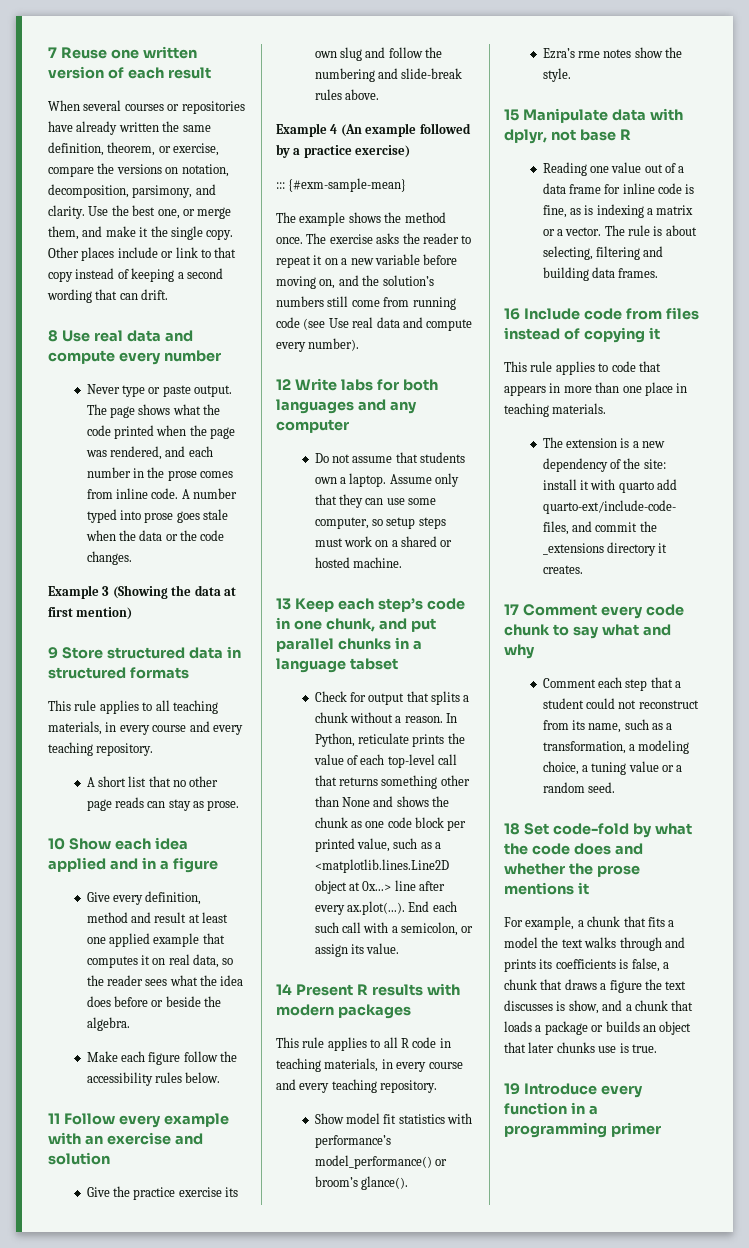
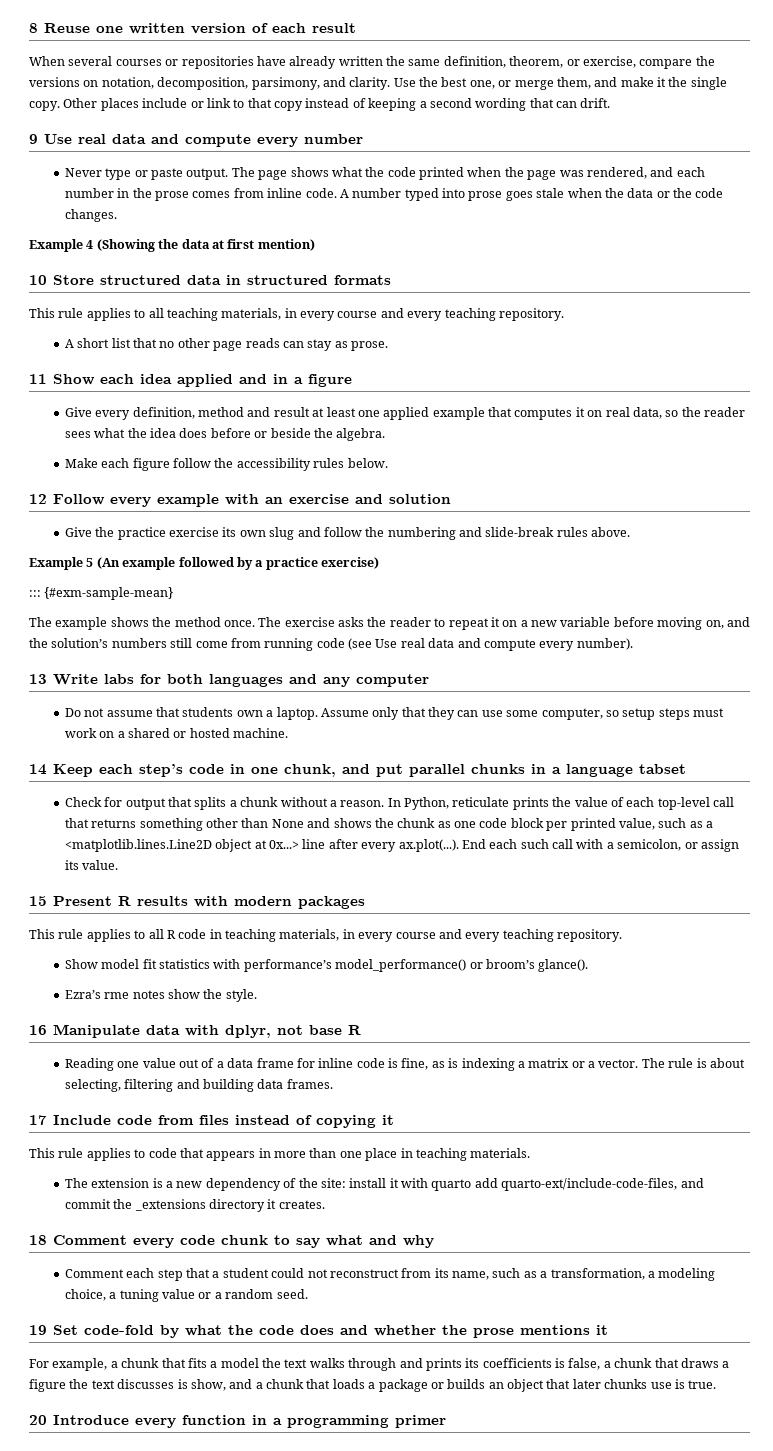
[48,47,57,58] 7 -> [29,23,38,33] 8
[48,330,58,342] 8 -> [29,134,38,144] 9
[102,586,110,596] 3 -> [86,240,94,249] 4
[48,647,58,659] 9 -> [29,275,47,285] 10
[48,838,65,850] 10 -> [29,374,47,384] 11
[48,1113,60,1124] 11 -> [29,494,47,504] 12
[330,124,338,134] 4 -> [86,558,94,567] 5
[276,379,291,390] 12 -> [29,674,47,684] 13
[276,598,291,610] 13 -> [29,764,47,775] 14
[276,984,292,995] 14 -> [29,896,47,906] 15
[504,109,519,121] 15 -> [29,1025,47,1035] 16
[504,308,520,320] 16 -> [29,1115,47,1125] 17
[504,604,519,615] 17 -> [29,1235,47,1245] 18
[504,823,520,835] 18 -> [29,1325,47,1335] 19
[504,1083,520,1095] 19 -> [29,1415,47,1425] 20

